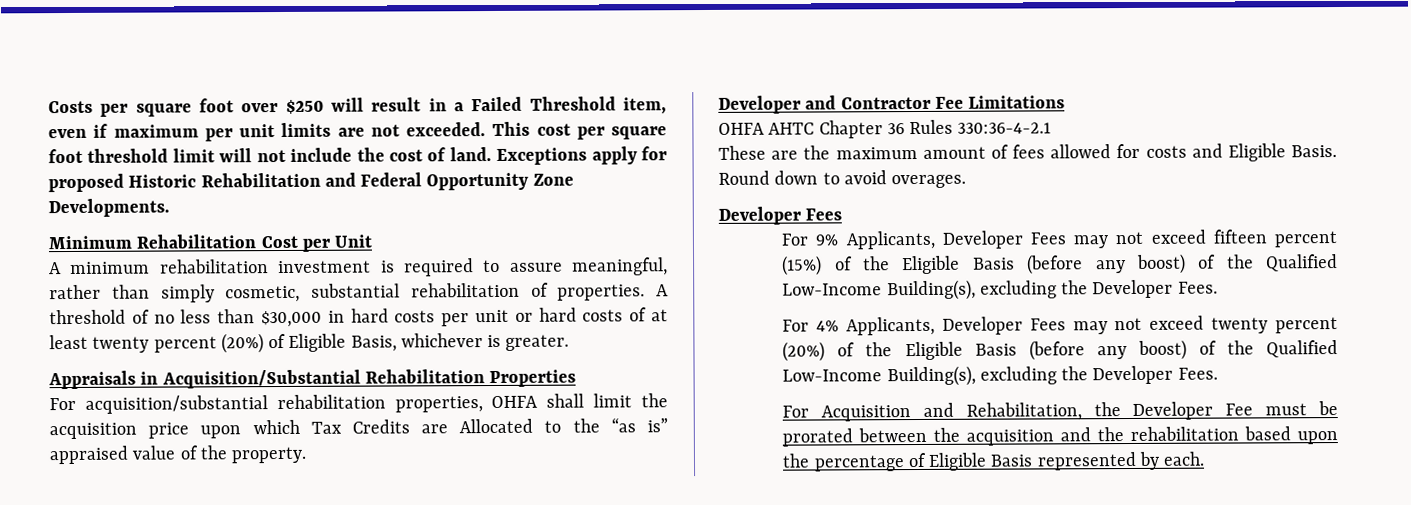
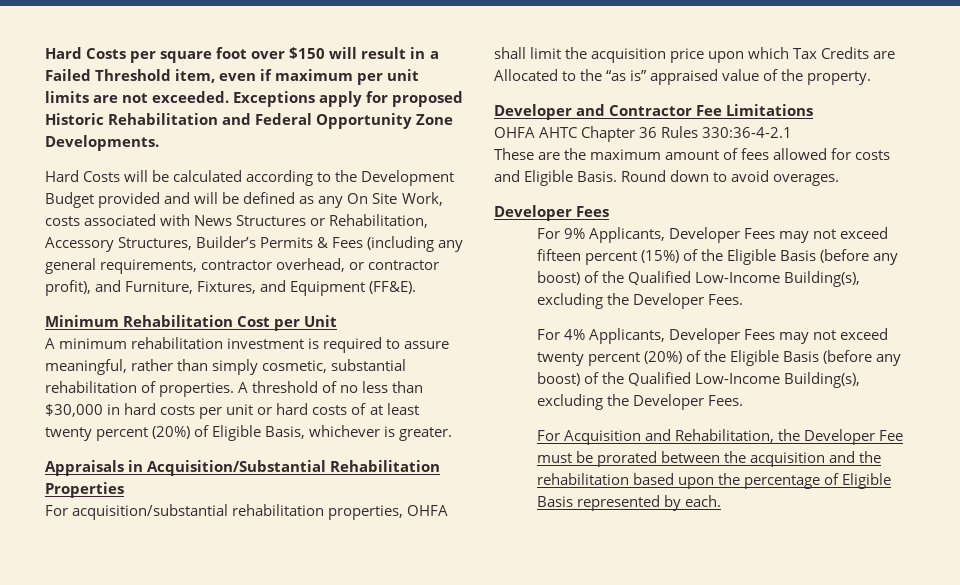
(48, 107) none -> [45,47,82,59] Hard
[285,99,324,114] $250 -> [289,47,326,59] $150
[492,121,667,140] [48,147,492,164] This cost per square foot threshold limit will not include the cost of land. -> (230, 97) none
(170, 208) none -> [45,170,455,186] [45,192,443,208] [45,214,429,228] [45,236,464,252] [45,258,440,274] [45,280,417,296] // Hard Costs will be calculated according to the Development Budget provided and will be defined as any On Site Work, costs associated with News Structures or Rehabilitation, Accessory Structures, Builder’s Permits & Fees (including any general requirements, contractor overhead, or contractor profit), and Furniture, Fixtures, and Equipment (FF&E).

